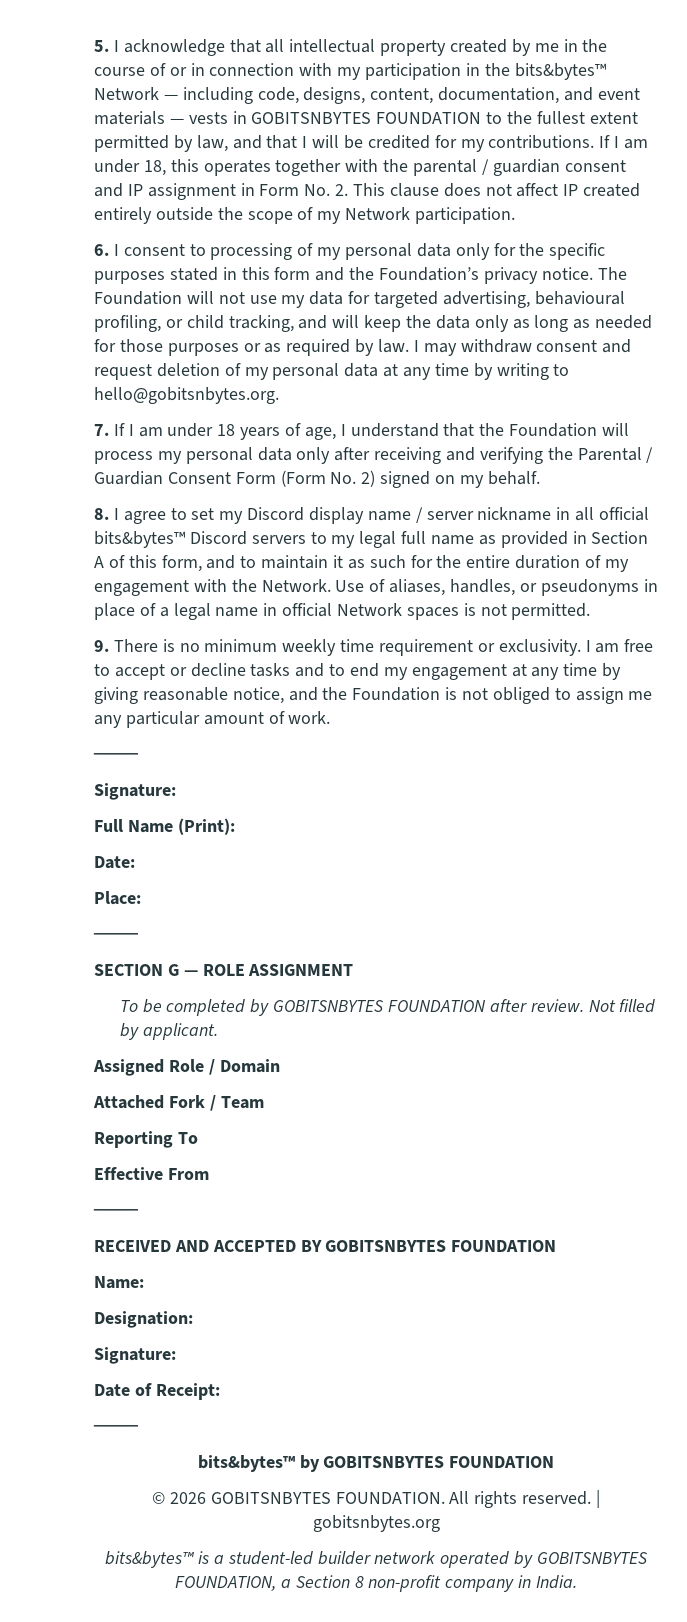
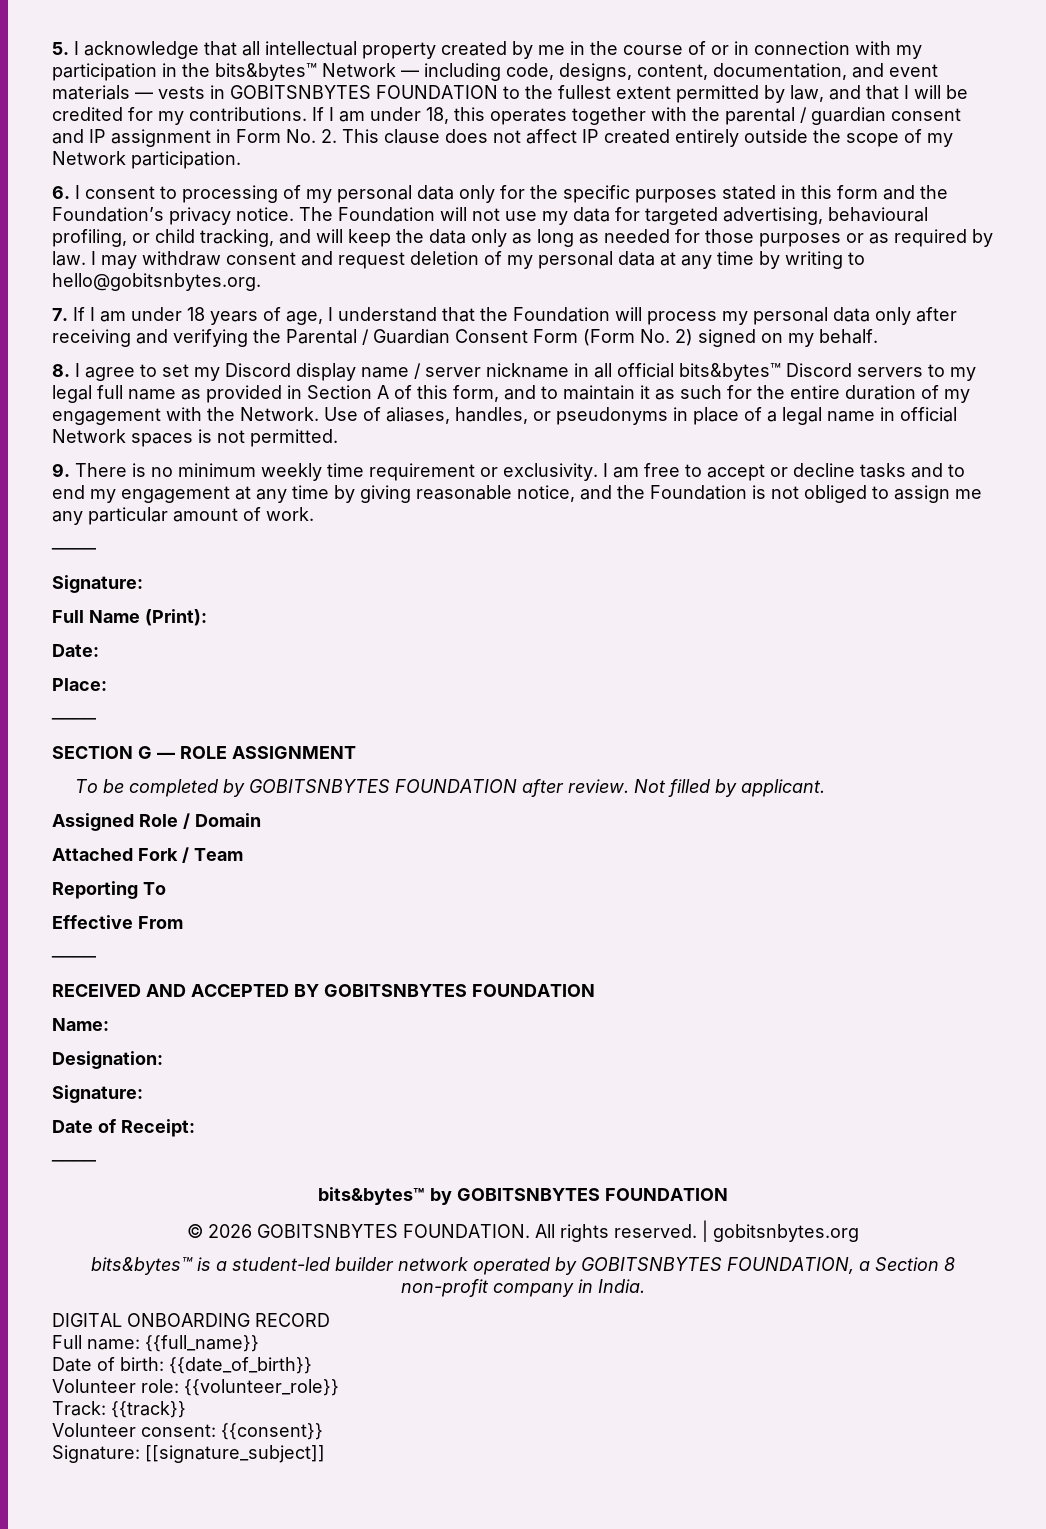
(578, 1582) none -> [52,1313,330,1327] [52,1335,259,1352] [52,1357,312,1374] [52,1379,339,1396] [52,1401,186,1418] [52,1423,323,1440] [52,1445,325,1463] // DIGITAL ONBOARDING RECORD // Full name: {{full_name}} // Date of birth: {{date_of_birth}} // Volunteer role: {{volunteer_role}} // Track: {{track}} // Volunteer consent: {{consent}} // Signature: [[signature_subject]]

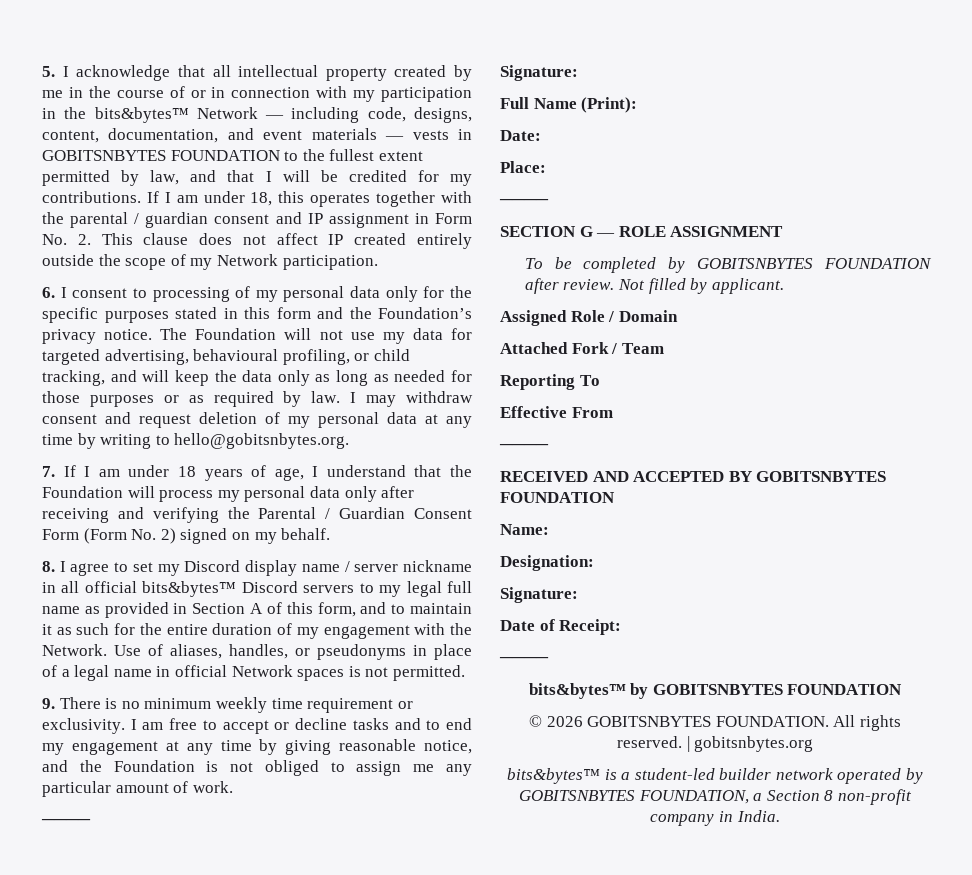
[52,1313,330,1327] [52,1335,259,1352] [52,1357,312,1374] [52,1379,339,1396] [52,1401,186,1418] [52,1423,323,1440] [52,1445,325,1463] // DIGITAL ONBOARDING RECORD // Full name: {{full_name}} // Date of birth: {{date_of_birth}} // Volunteer role: {{volunteer_role}} // Track: {{track}} // Volunteer consent: {{consent}} // Signature: [[signature_subject]] -> (780, 816) none

